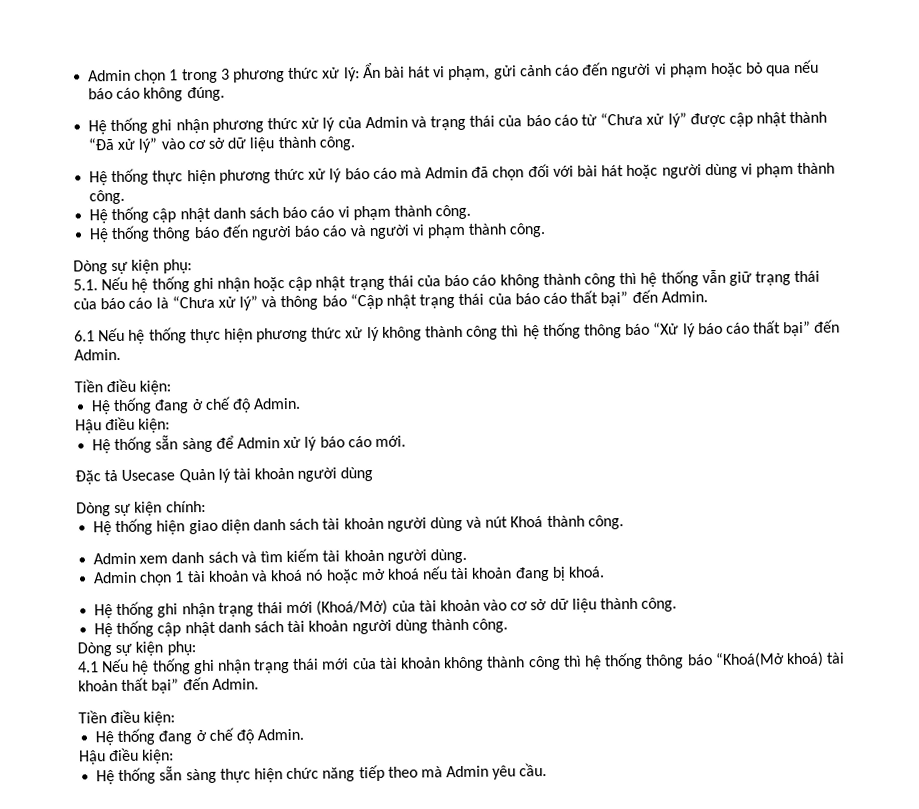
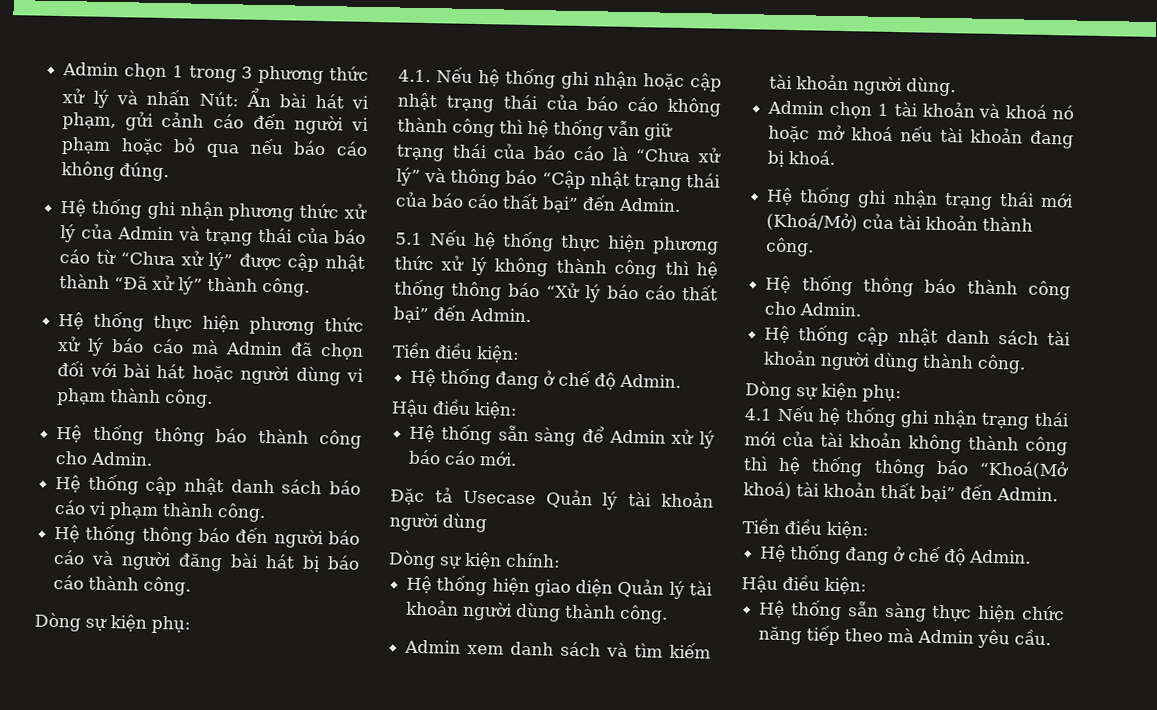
[343,67,360,82] lý: -> [92,89,239,108] lý và nhấn Nút:
[160,137,276,152] vào cơ sở dữ liệu -> (204, 285) none
(126, 197) none -> [56,424,362,449] [55,450,154,466] // Hệ thống thông báo thành công cho Admin.
[411,222,547,239] [73,259,192,275] [73,279,98,291] vi phạm thành công. // Dòng sự kiện phụ: // 5.1. -> [178,553,361,573] [53,574,192,596] [34,612,191,634] [398,69,431,83] đăng bài hát bị báo cáo thành công. // Dòng sự kiện phụ: // 4.1.
[74,330,95,342] 6.1 -> [395,232,423,245] 5.1
[252,516,544,532] danh sách tài khoản người dùng và nút Khoá -> [617,578,713,600] [405,599,562,622] Quản lý tài khoản người dùng
[483,597,678,613] vào cơ sở dữ liệu thành công. -> [982,216,1034,232] [765,237,815,257] [765,275,1071,300] [764,301,863,317] thành công. // Hệ thống thông báo thành công cho Admin.

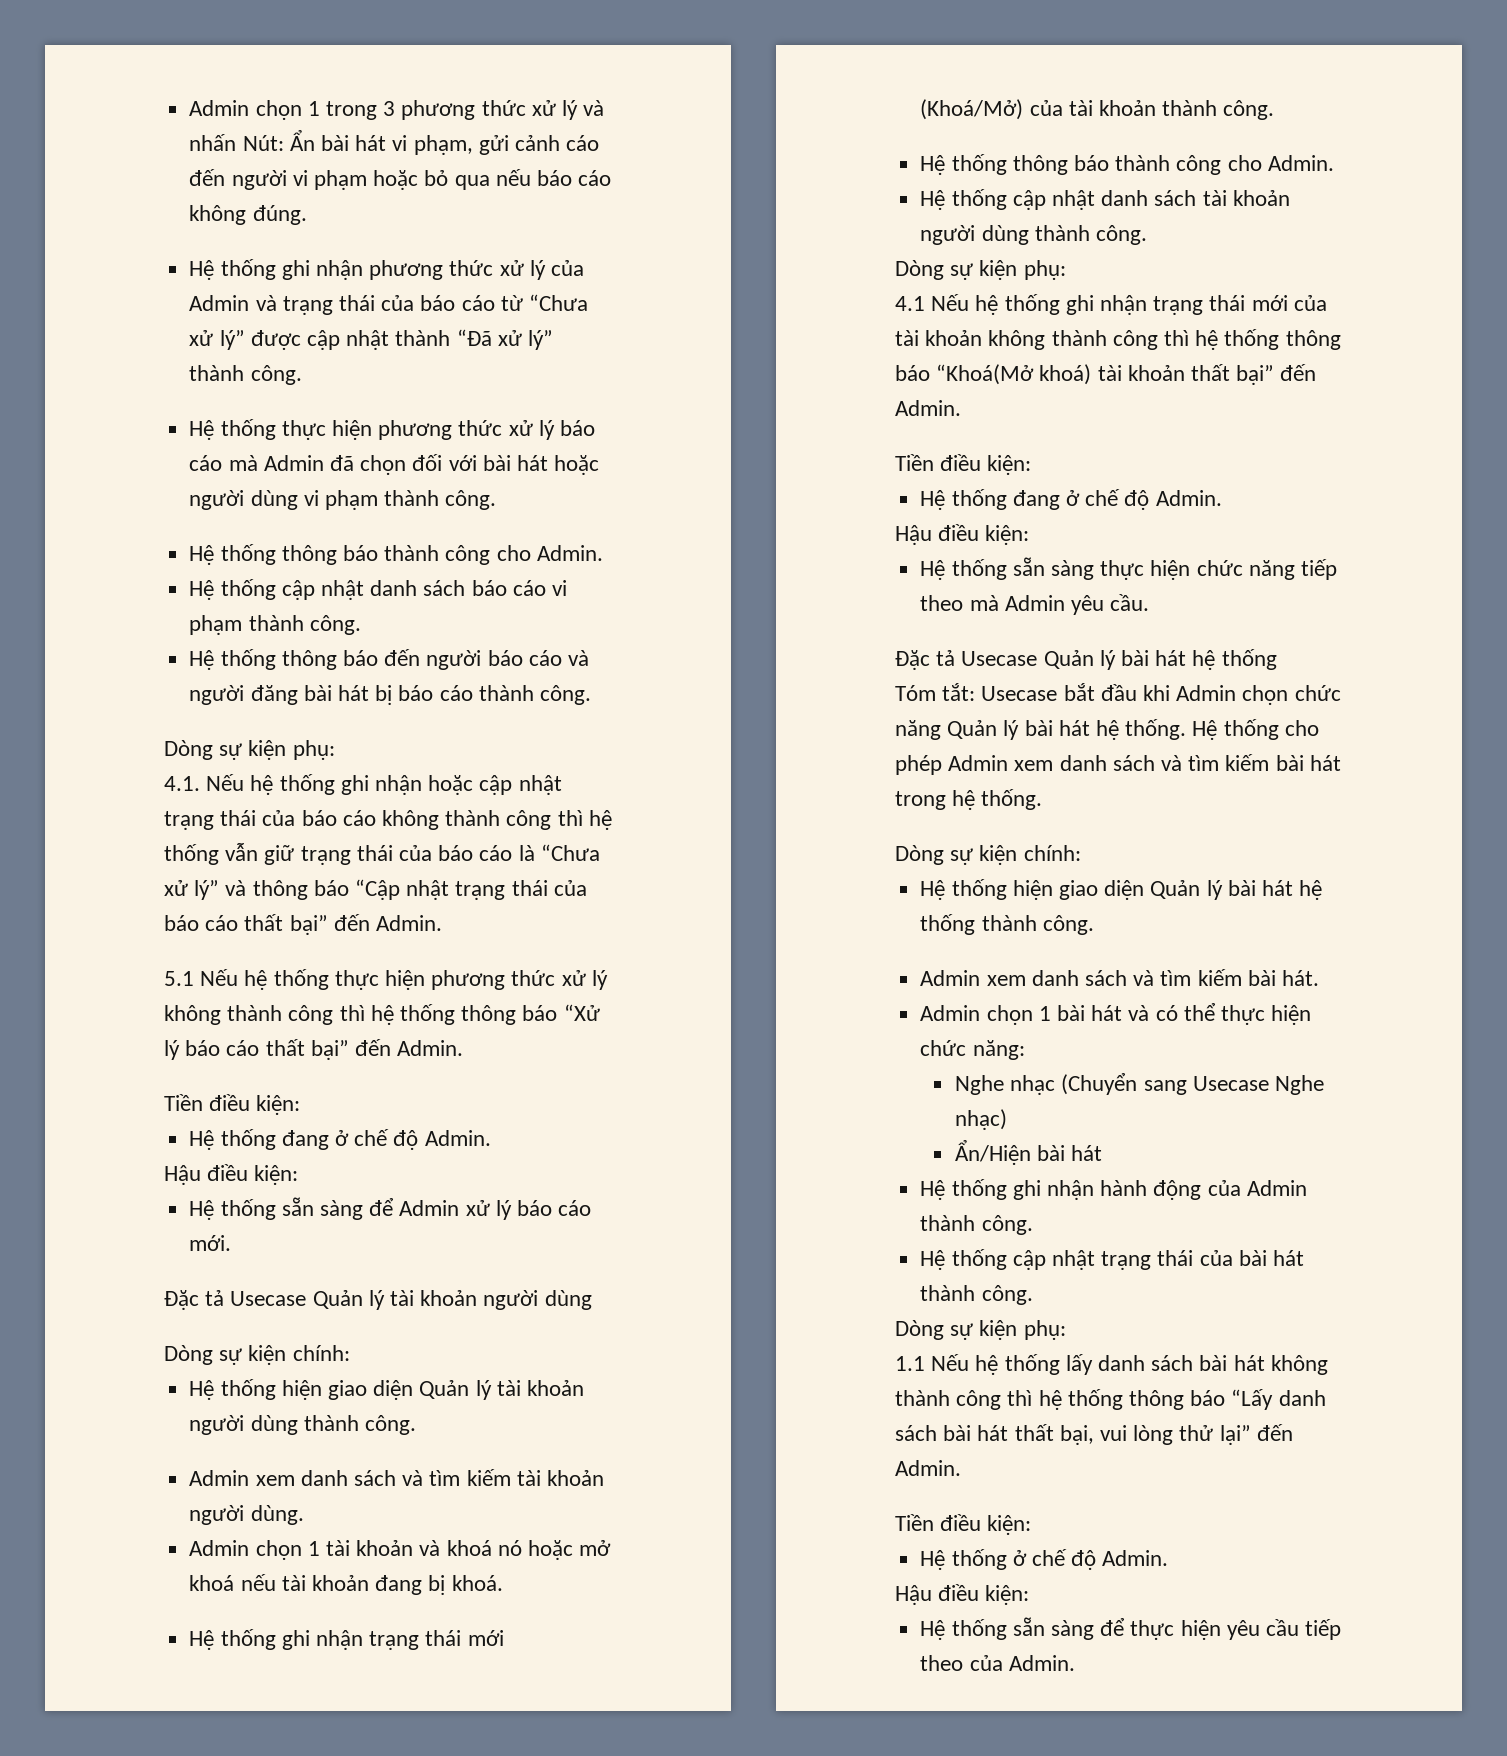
(1052, 637) none -> [895,649,1277,670] [895,683,1341,705] [895,719,1319,740] [895,754,1341,775] [895,789,1043,810] [895,845,1081,865] [920,879,1323,900] [920,914,1094,935] [920,969,1319,986] [920,1003,1312,1025] [920,1040,1025,1060] [954,1073,1324,1095] [954,1109,1007,1130] [954,1140,1103,1165] [920,1179,1307,1200] [920,1215,1033,1235] [920,1249,1304,1270] [920,1285,1033,1305] [895,1320,1066,1340] [895,1354,1328,1375] [895,1389,1326,1410] [895,1424,1293,1445] [895,1460,961,1476] [895,1514,1032,1535] [920,1549,1169,1570] [895,1584,1030,1605] [920,1617,1342,1640] [920,1655,1075,1671] // Đặc tả Usecase Quản lý bài hát hệ thống // Tóm tắt: Usecase bắt đầu khi Admin chọn chức năng Quản lý bài hát hệ thống. Hệ thống cho phép Admin xem danh sách và tìm kiếm bài hát trong hệ thống. // Dòng sự kiện chính: // Hệ thống hiện giao diện Quản lý bài hát hệ thống thành công. // Admin xem danh sách và tìm kiếm bài hát. // Admin chọn 1 bài hát và có thể thực hiện chức năng: // Nghe nhạc (Chuyển sang Usecase Nghe nhạc) // Ẩn/Hiện bài hát // Hệ thống ghi nhận hành động của Admin thành công. // Hệ thống cập nhật trạng thái của bài hát thành công. // Dòng sự kiện phụ: // 1.1 Nếu hệ thống lấy danh sách bài hát không thành công thì hệ thống thông báo “Lấy danh sách bài hát thất bại, vui lòng thử lại” đến Admin. // Tiền điều kiện: // Hệ thống ở chế độ Admin. // Hậu điều kiện: // Hệ thống sẵn sàng để thực hiện yêu cầu tiếp theo của Admin.

